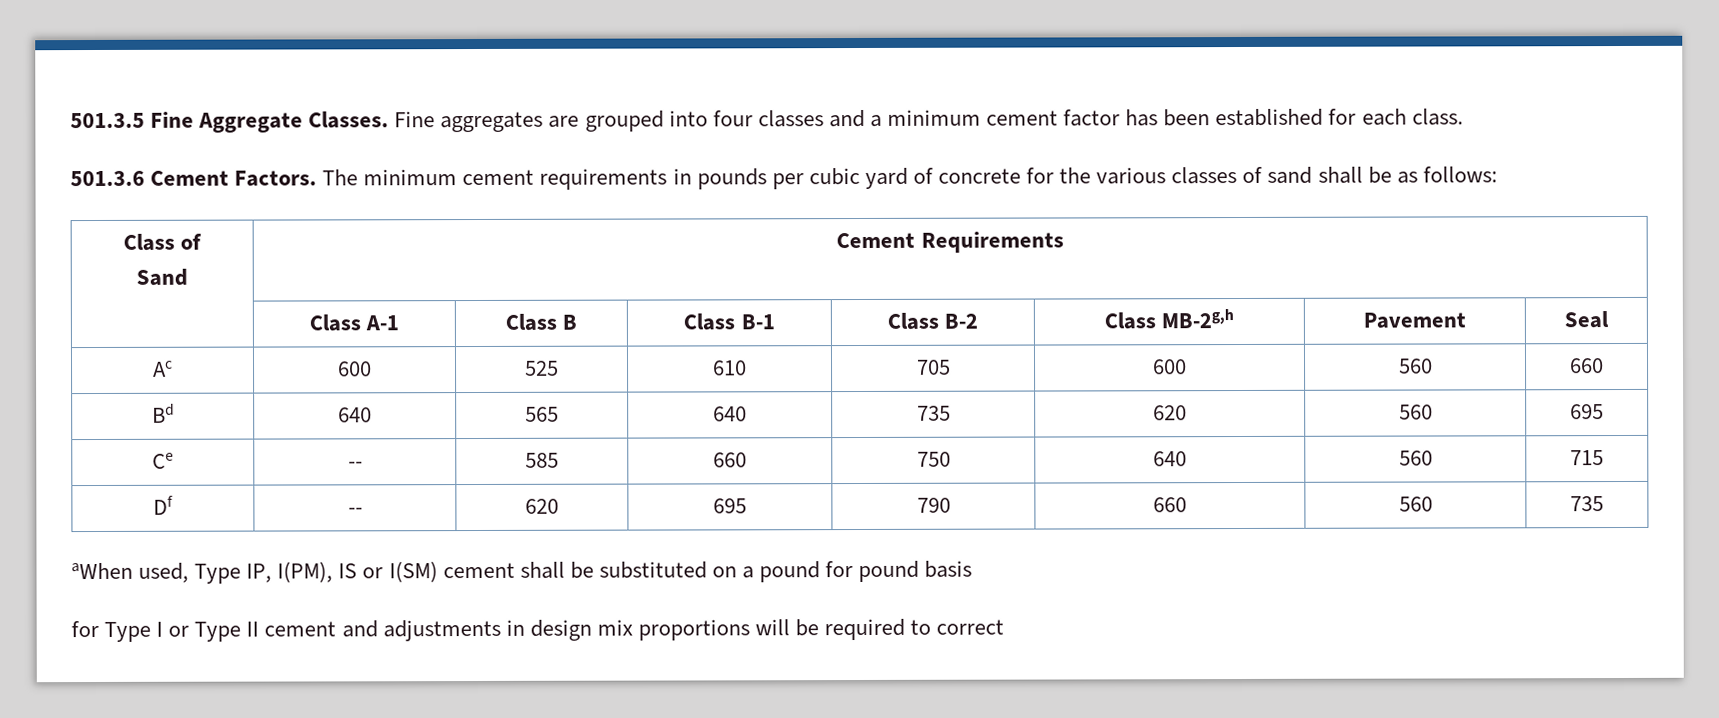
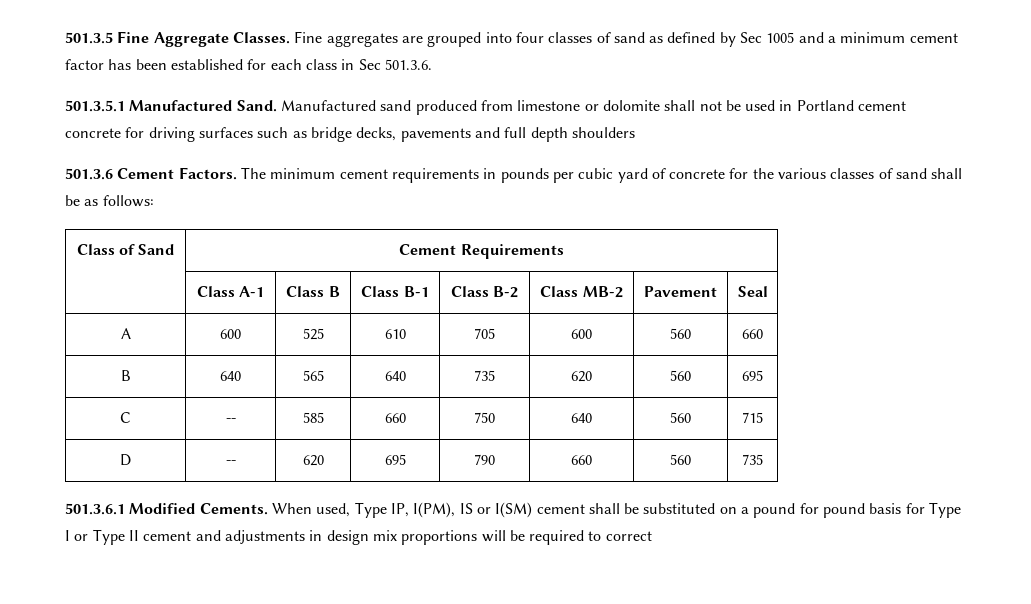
(824, 119) none -> [596,32,795,47] of sand as defined by Sec 1005
[1411,108,1464,126] class. -> [305,59,432,70] [65,100,907,115] [65,127,635,142] class in Sec 501.3.6. // 501.3.5.1 Manufactured Sand. Manufactured sand produced from limestone or dolomite shall not be used in Portland cement concrete for driving surfaces such as bridge decks, pavements and full depth shoulders
(203, 241) // -> (135, 249) none
[1161,309,1235,329] MB-2g,h -> [582,286,623,298] MB-2
[153,360,173,377] Ac -> [120,328,131,339] A
[151,403,175,423] Bd -> [120,370,131,381] B
[152,452,174,469] Ce -> [120,412,131,423] C
[153,495,173,515] Df -> [120,454,131,466] D
[71,562,133,580] aWhen -> [65,503,312,515] 501.3.6.1 Modified Cements. When
(973, 569) // -> (902, 508) none

